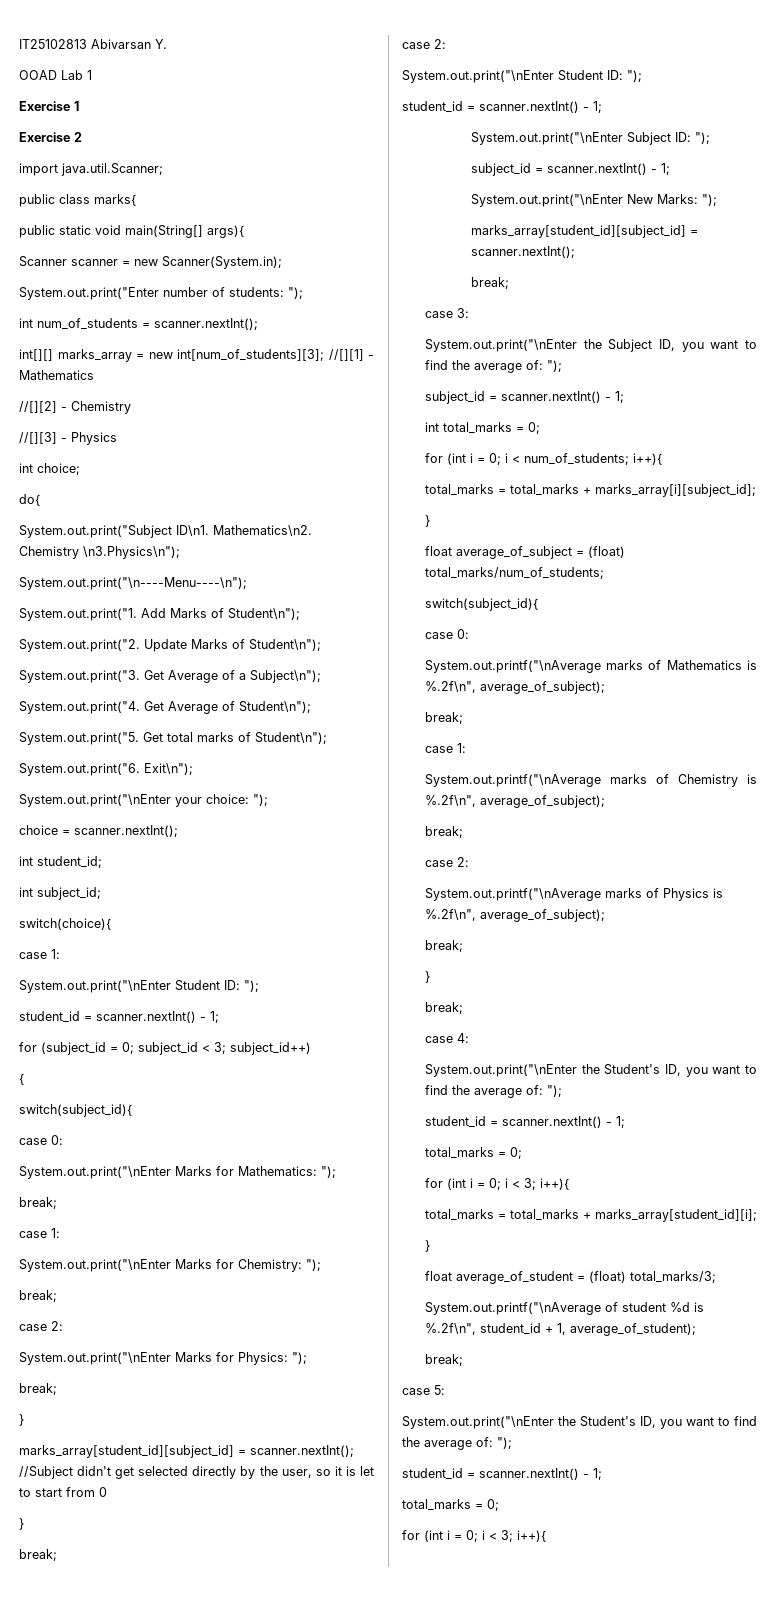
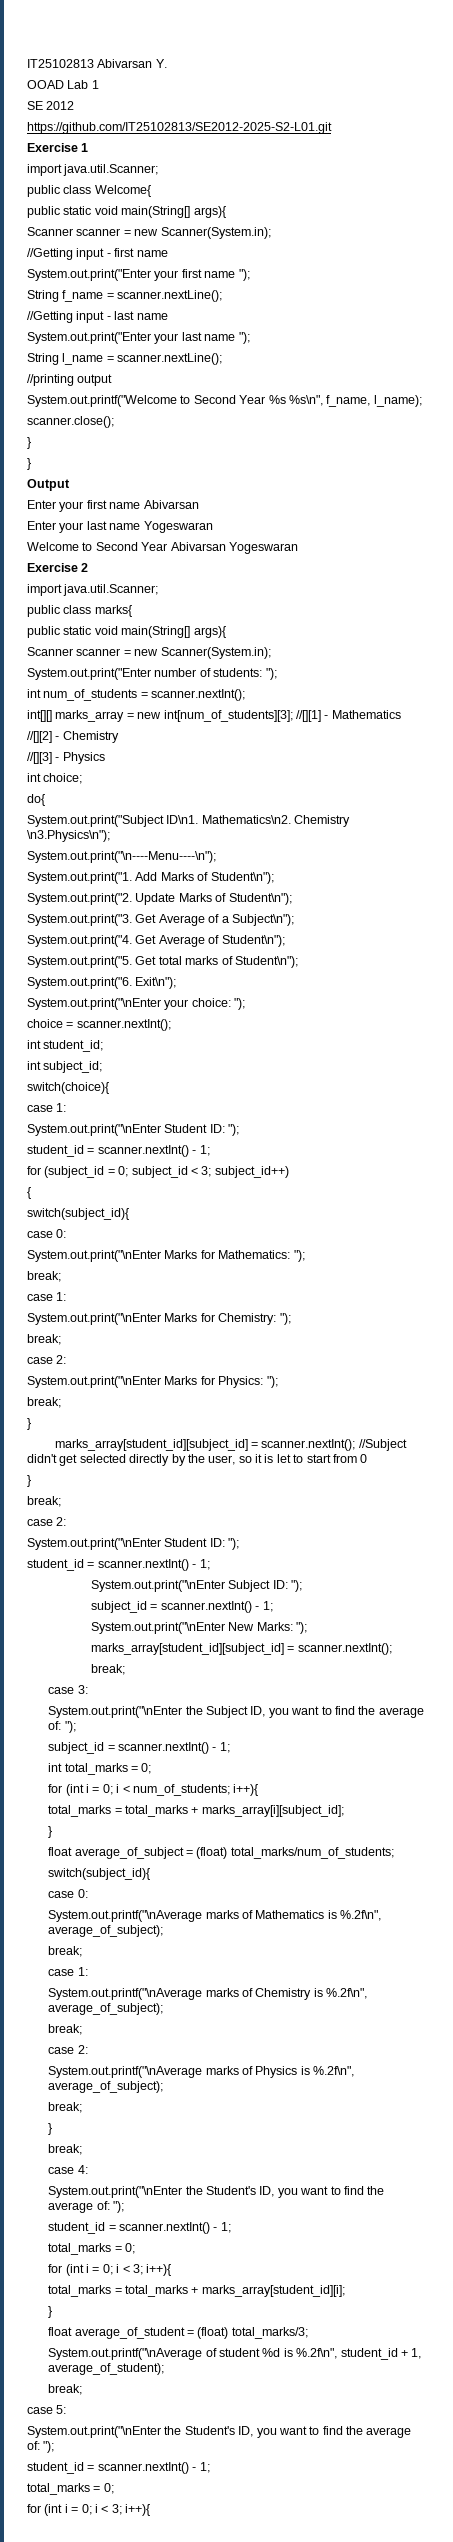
(92, 75) none -> [27,101,75,110] [27,122,332,134] // SE 2012 // https://github.com/IT25102813/SE2012-2025-S2-L01.git
(79, 106) none -> [27,164,159,176] [27,185,151,197] [27,206,226,218] [27,227,271,239] [27,248,168,260] [27,269,250,281] [27,290,223,302] [27,311,168,323] [27,332,250,344] [27,353,223,365] [27,374,113,386] [27,395,422,407] [27,416,114,428] [27,437,31,449] [27,458,31,470] [27,479,70,491] [27,500,199,512] [27,521,213,533] [27,542,298,554] // import java.util.Scanner; // public class Welcome{ // public static void main(String[] args){ // Scanner scanner = new Scanner(System.in); // //Getting input - first name // System.out.print("Enter your first name "); // String f_name = scanner.nextLine(); // //Getting input - last name // System.out.print("Enter your last name "); // String l_name = scanner.nextLine(); // //printing output // System.out.printf("Welcome to Second Year %s %s\n", f_name, l_name); // scanner.close(); // } // } // Output // Enter your first name Abivarsan // Enter your last name Yogeswaran // Welcome to Second Year Abivarsan Yogeswaran

